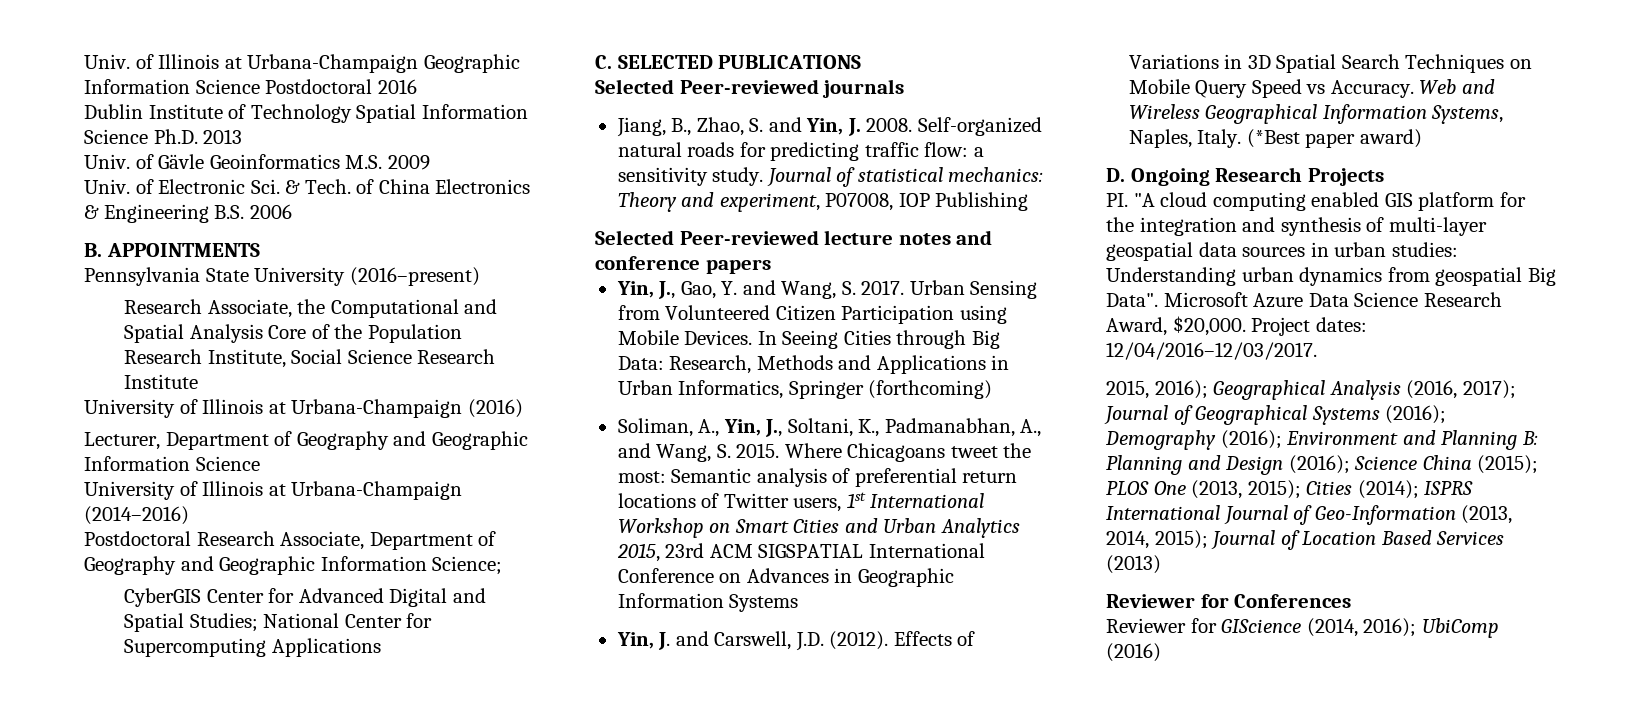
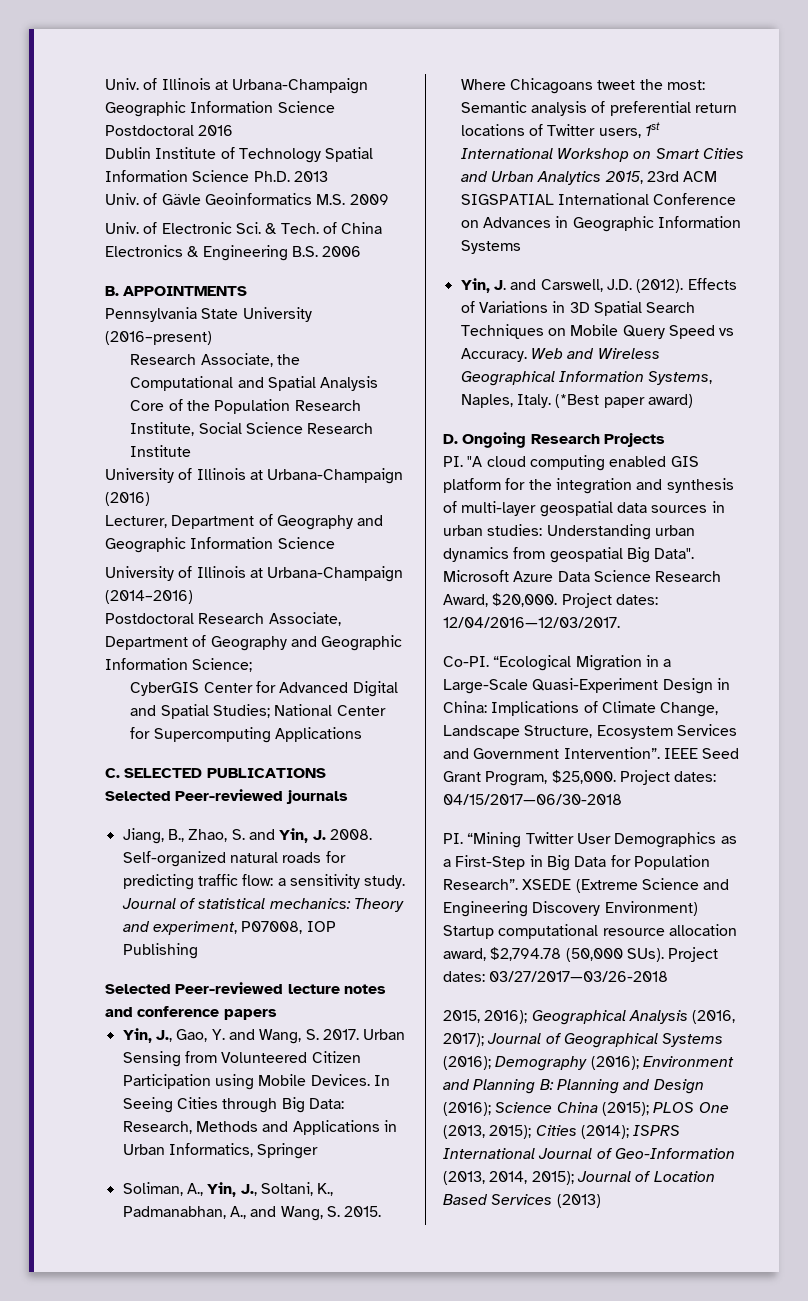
[868,380,993,399] (forthcoming) -> (319, 1151) none
[1106,342,1317,360] 12/04/2016–12/03/2017. -> [443,617,620,628] [443,655,672,671] [443,678,730,694] [443,701,719,717] [443,724,737,739] [443,747,740,759] [443,770,717,786] [443,794,622,805] [443,832,737,848] [443,855,710,871] [443,878,730,893] [443,901,698,917] [443,924,737,939] [443,947,719,962] [443,971,669,982] 12/04/2016—12/03/2017. // Co-PI. “Ecological Migration in a Large-Scale Quasi-Experiment Design in China: Implications of Climate Change, Landscape Structure, Ecosystem Services and Government Intervention”. IEEE Seed Grant Program, $25,000. Project dates: 04/15/2017—06/30-2018 // PI. “Mining Twitter User Demographics as a First-Step in Big Data for Population Research”. XSEDE (Extreme Science and Engineering Discovery Environment) Startup computational resource allocation award, $2,794.78 (50,000 SUs). Project dates: 03/27/2017—03/26-2018
[1106,594,1352,608] [1106,618,1499,638] [1106,643,1161,662] // Reviewer for Conferences // Reviewer for GIScience (2014, 2016); UbiComp (2016) -> (601, 1201) none

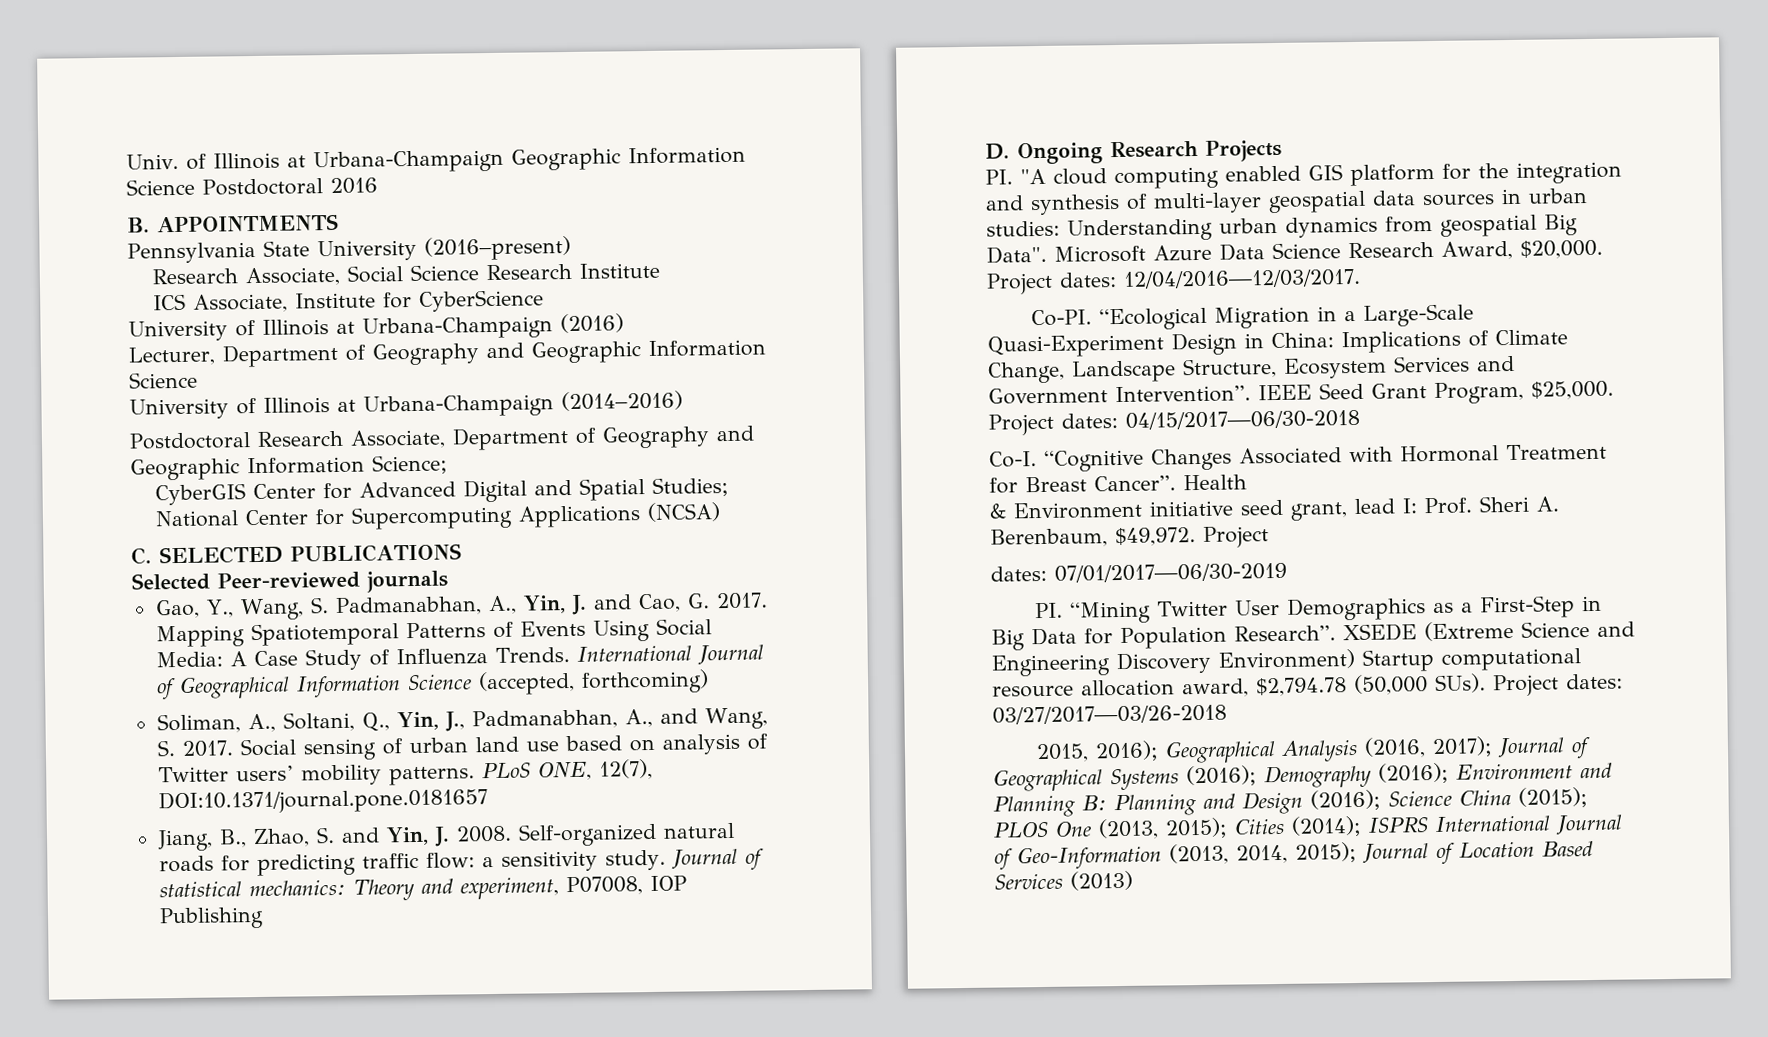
[105,147,374,163] [105,170,328,182] [105,193,389,205] [105,222,383,234] [105,245,362,261] // Dublin Institute of Technology Spatial Information Science Ph.D. 2013 // Univ. of Gävle Geoinformatics M.S. 2009 // Univ. of Electronic Sci. & Tech. of China Electronics & Engineering B.S. 2006 -> (378, 186) none
[276,354,300,365] [130,376,379,391] [130,399,361,414] [130,422,195,436] the Computational and Spatial Analysis Core of the Population Research Institute, -> (340, 276) none
(192, 451) none -> [152,289,544,313] // ICS Associate, Institute for CyberScience
(362, 734) none -> [646,502,721,523] (NCSA)
(348, 797) none -> [154,592,768,621] [155,618,712,648] [155,644,764,671] [155,669,709,700] [156,707,768,734] [156,733,768,761] [157,758,653,786] [157,788,488,815] // Gao, Y., Wang, S. Padmanabhan, A., Yin, J. and Cao, G. 2017. Mapping Spatiotemporal Patterns of Events Using Social Media: A Case Study of Influenza Trends. International Journal of Geographical Information Science (accepted, forthcoming) // Soliman, A., Soltani, Q., Yin, J., Padmanabhan, A., and Wang, S. 2017. Social sensing of urban land use based on analysis of Twitter users’ mobility patterns. PLoS ONE, 12(7), DOI:10.1371/journal.pone.0181657
[105,982,386,994] [105,1006,277,1020] [122,1028,406,1044] [122,1051,361,1067] [122,1074,390,1090] [122,1097,344,1113] [122,1120,397,1135] [122,1143,319,1159] [122,1182,334,1197] [122,1206,382,1221] [460,78,705,94] [460,101,737,116] [460,122,660,138] [460,148,744,162] [460,171,718,185] [460,193,737,205] [460,216,741,232] [460,240,521,254] [460,278,737,293] [460,301,696,316] [460,324,735,339] [460,348,660,362] [460,371,713,386] [460,394,693,408] // Selected Peer-reviewed lecture notes and conference papers // Yin, J., Gao, Y. and Wang, S. 2017. Urban Sensing from Volunteered Citizen Participation using Mobile Devices. In Seeing Cities through Big Data: Research, Methods and Applications in Urban Informatics, Springer // Soliman, A., Yin, J., Soltani, K., Padmanabhan, A., and Wang, S. 2015. Where Chicagoans tweet the most: Semantic analysis of preferential return locations of Twitter users, 1st International Workshop on Smart Cities and Urban Analytics 2015, 23rd ACM SIGSPATIAL International Conference on Advances in Geographic Information Systems // Yin, J. and Carswell, J.D. (2012). Effects of Variations in 3D Spatial Search Techniques on Mobile Query Speed vs Accuracy. Web and Wireless Geographical Information Systems, Naples, Italy. (*Best paper award) -> (264, 918) none
(622, 799) none -> [989,443,1607,472] [989,474,1247,494] [989,495,1559,521] [990,526,1269,548] [990,562,1287,583] // Co-I. “Cognitive Changes Associated with Hormonal Treatment for Breast Cancer”. Health // & Environment initiative seed grant, lead I: Prof. Sheri A. Berenbaum, $49,972. Project // dates: 07/01/2017—06/30-2019

